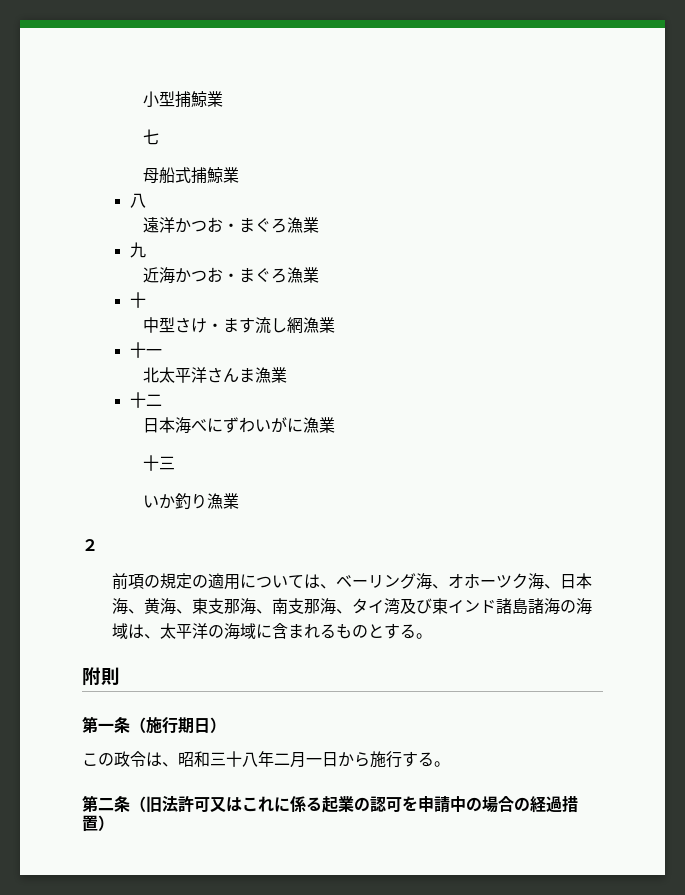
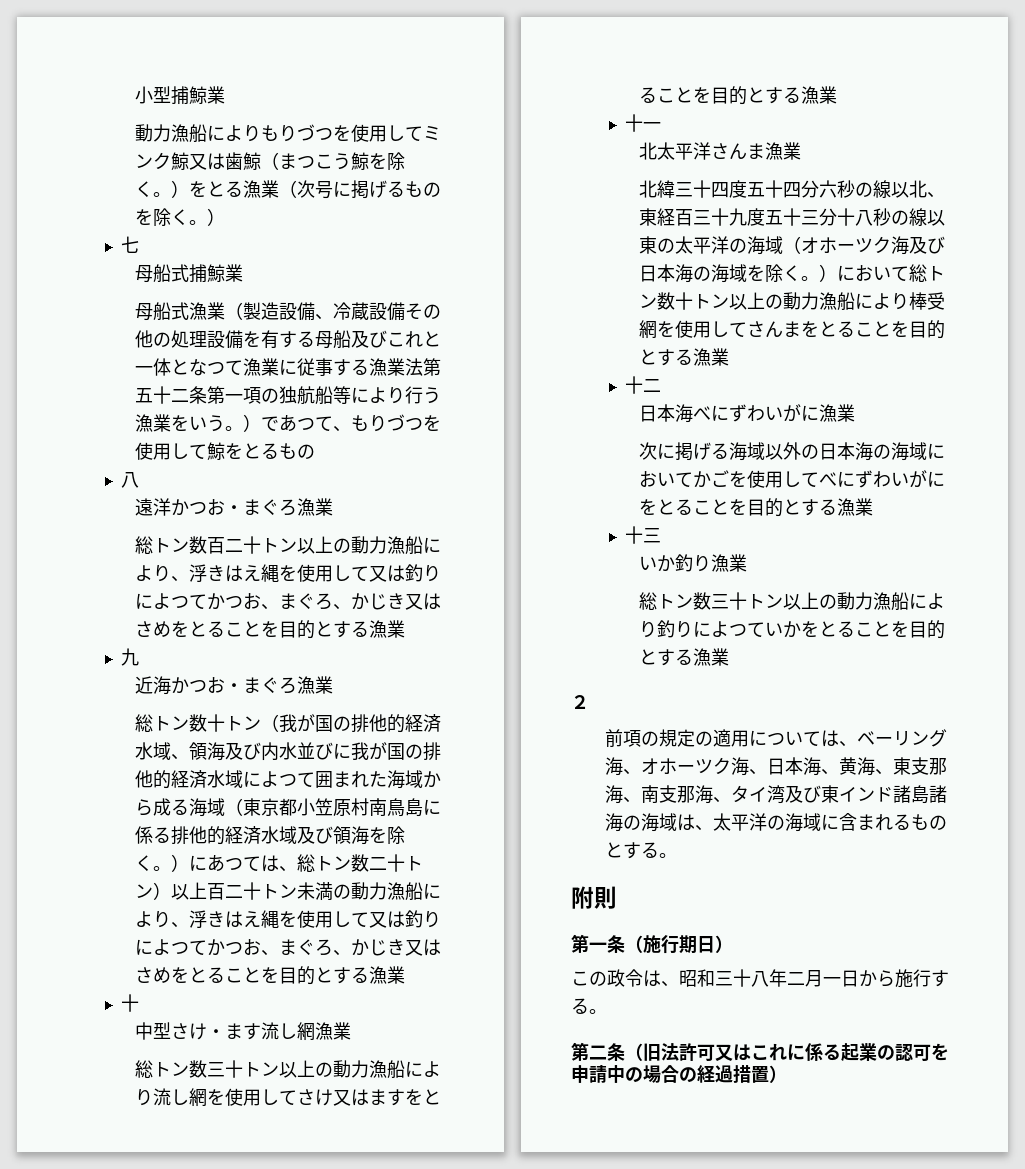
[142,129,159,145] [142,167,239,184] 七 // 母船式捕鯨業 -> [134,124,441,143] [134,152,405,170] [134,180,441,199] [134,208,225,226] [120,236,139,253] [134,264,243,283] [134,302,441,321] [134,330,441,349] [134,358,441,376] [134,386,441,405] [134,414,441,432] [134,442,315,460] 動力漁船によりもりづつを使用してミンク鯨又は歯鯨（まつこう鯨を除く。）をとる漁業（次号に掲げるものを除く。） // 七 // 母船式捕鯨業 // 母船式漁業（製造設備、冷蔵設備その他の処理設備を有する母船及びこれと一体となつて漁業に従事する漁業法第五十二条第一項の独航船等により行う漁業をいう。）であつて、もりづつを使用して鯨をとるもの
(319, 225) none -> [134,536,441,555] [134,564,441,582] [134,593,441,610] [134,620,405,639] // 総トン数百二十トン以上の動力漁船により、浮きはえ縄を使用して又は釣りによつてかつお、まぐろ、かじき又はさめをとることを目的とする漁業
(319, 275) none -> [134,714,441,733] [134,742,441,761] [134,770,441,789] [134,798,441,817] [134,826,405,845] [134,854,423,872] [134,882,441,901] [134,910,441,928] [134,939,441,956] [134,966,405,985] // 総トン数十トン（我が国の排他的経済水域、領海及び内水並びに我が国の排他的経済水域によつて囲まれた海域から成る海域（東京都小笠原村南鳥島に係る排他的経済水域及び領海を除く。）にあつては、総トン数二十トン）以上百二十トン未満の動力漁船により、浮きはえ縄を使用して又は釣りによつてかつお、まぐろ、かじき又はさめをとることを目的とする漁業
(335, 325) none -> [134,1060,441,1079] [134,1088,441,1107] [638,86,837,105] // 総トン数三十トン以上の動力漁船により流し網を使用してさけ又はますをとることを目的とする漁業
(287, 375) none -> [638,180,945,198] [638,208,945,226] [638,236,945,255] [638,264,945,283] [638,292,945,311] [638,320,945,339] [638,348,729,366] // 北緯三十四度五十四分六秒の線以北、東経百三十九度五十三分十八秒の線以東の太平洋の海域（オホーツク海及び日本海の海域を除く。）において総トン数十トン以上の動力漁船により棒受網を使用してさんまをとることを目的とする漁業
[142,455,175,471] [142,493,207,510] 十三 // いか釣り -> [638,442,945,461] [638,470,945,488] [638,498,873,517] [624,526,661,544] [638,554,747,572] [638,592,945,611] [638,620,945,639] [638,649,693,666] 次に掲げる海域以外の日本海の海域においてかごを使用してべにずわいがにをとることを目的とする漁業 // 十三 // いか釣り漁業 // 総トン数三十トン以上の動力漁船により釣りによつていかをとることを目的とする

